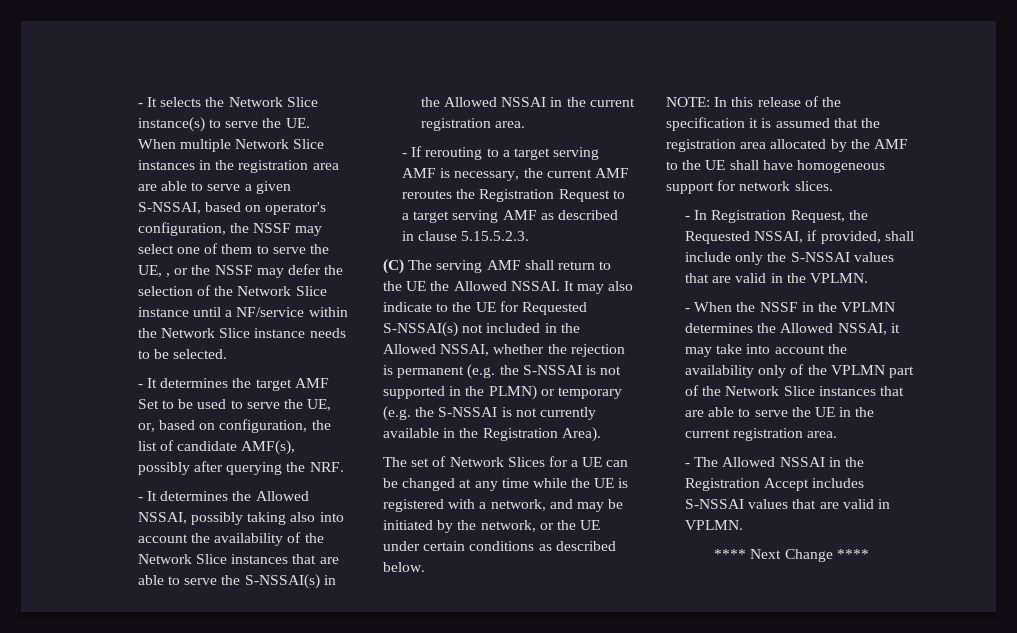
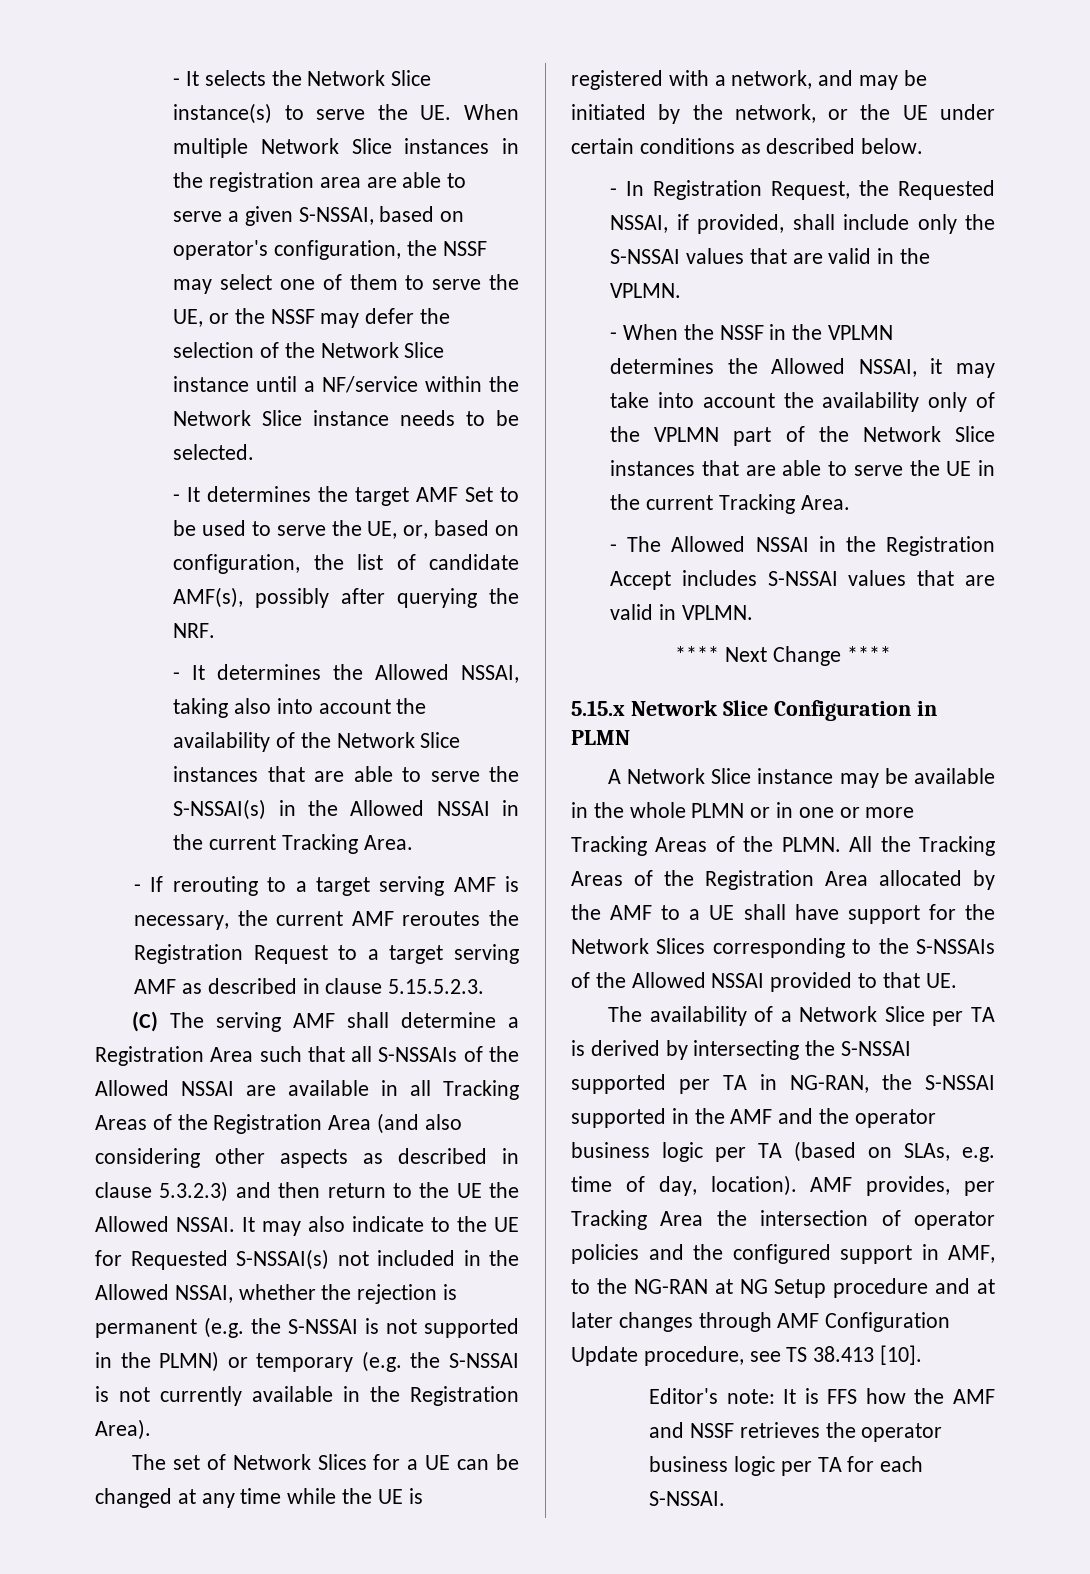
[166,273,171,277] , -> (204, 318) none
[191,512,244,525] possibly -> (519, 674) none
[420,118,526,131] registration area. -> [281,834,413,854] Tracking Area.
(554, 265) none -> [400,1012,519,1028] [95,1046,519,1066] [95,1080,519,1100] [95,1113,462,1134] [95,1148,519,1168] [95,1181,321,1202] determine a Registration Area such that all S-NSSAIs of the Allowed NSSAI are available in all Tracking Areas of the Registration Area (and also considering other aspects as described in clause 5.3.2.3) and then
[666,96,841,107] [666,117,880,131] [666,139,908,152] [666,160,885,173] [666,180,833,194] // NOTE: In this release of the specification it is assumed that the registration area allocated by the AMF to the UE shall have homogeneous support for network slices. -> (924, 146) none
[733,428,838,441] registration area. -> [718,494,850,514] Tracking Area.
(869, 554) none -> [571,700,937,721] [571,730,630,745] [607,768,995,788] [571,802,915,818] [571,836,996,856] [571,870,995,890] [571,904,995,924] [571,938,995,958] [571,972,957,992] [607,1006,995,1026] [571,1040,912,1060] [571,1074,995,1094] [571,1108,936,1128] [571,1141,995,1162] [571,1175,995,1196] [571,1210,995,1230] [571,1244,995,1264] [571,1278,995,1298] [571,1312,951,1332] [571,1345,923,1366] [649,1388,995,1404] [649,1422,943,1442] [649,1456,924,1476] [649,1491,726,1506] // 5.15.x Network Slice Configuration in PLMN // A Network Slice instance may be available in the whole PLMN or in one or more Tracking Areas of the PLMN. All the Tracking Areas of the Registration Area allocated by the AMF to a UE shall have support for the Network Slices corresponding to the S-NSSAIs of the Allowed NSSAI provided to that UE. // The availability of a Network Slice per TA is derived by intersecting the S-NSSAI supported per TA in NG-RAN, the S-NSSAI supported in the AMF and the operator business logic per TA (based on SLAs, e.g. time of day, location). AMF provides, per Tracking Area the intersection of operator policies and the configured support in AMF, to the NG-RAN at NG Setup procedure and at later changes through AMF Configuration Update procedure, see TS 38.413 [10]. // Editor's note: It is FFS how the AMF and NSSF retrieves the operator business logic per TA for each S-NSSAI.

